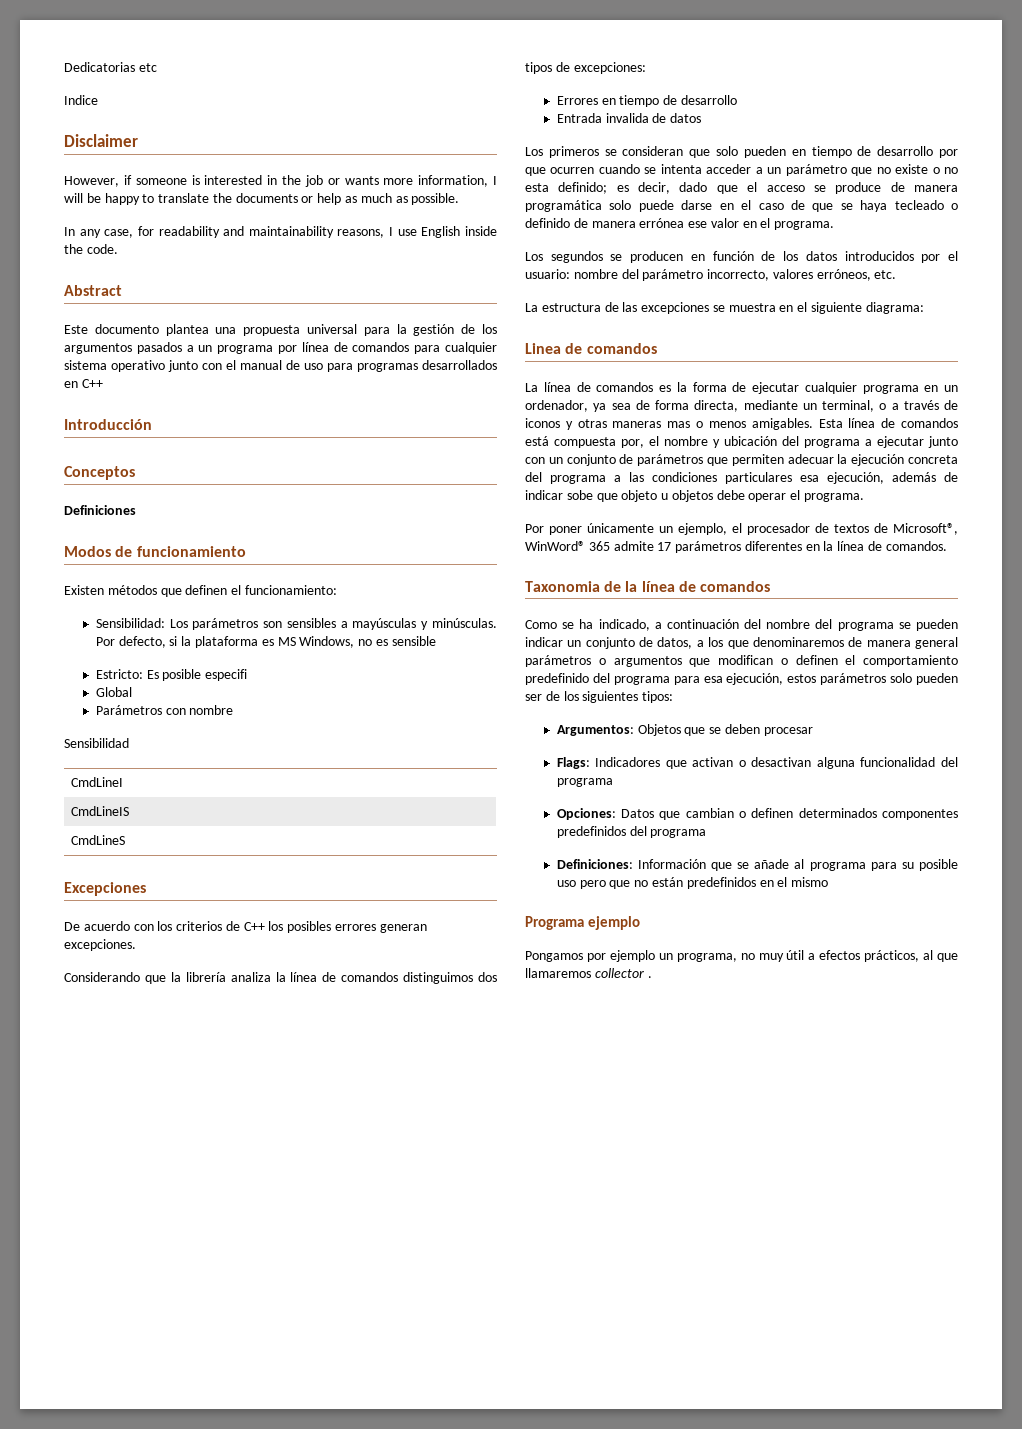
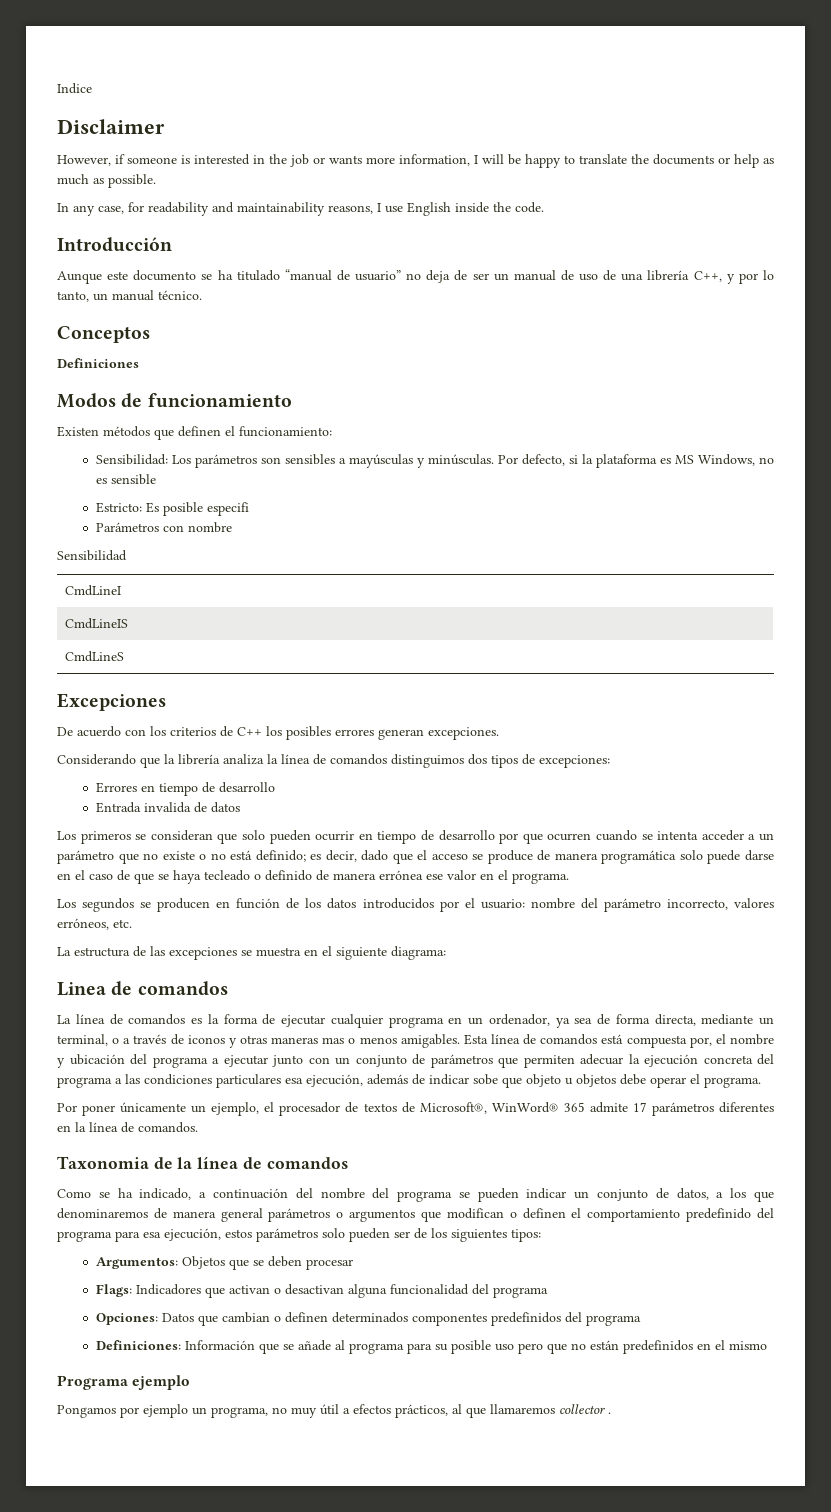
[64,62,157,72] Dedicatorias etc // -> (57, 88) none
[64,285,122,296] [64,324,498,336] [64,342,498,354] [64,360,497,372] [64,379,103,388] [64,419,152,430] Abstract // Este documento plantea una propuesta universal para la gestión de los argumentos pasados a un programa por línea de comandos para cualquier sistema operativo junto con el manual de uso para programas desarrollados en C++ // Introducción -> [57,237,172,252] [57,269,775,284] [57,290,202,302] Introducción // Aunque este documento se ha titulado “manual de usuario” no deja de ser un manual de uso de una librería C++, y por lo tanto, un manual técnico.
[95,687,132,697] // Global -> (249, 509) none
(786, 152) none -> [315,831,355,841] ocurrir
[525,183,549,192] esta -> [230,850,253,860] está

